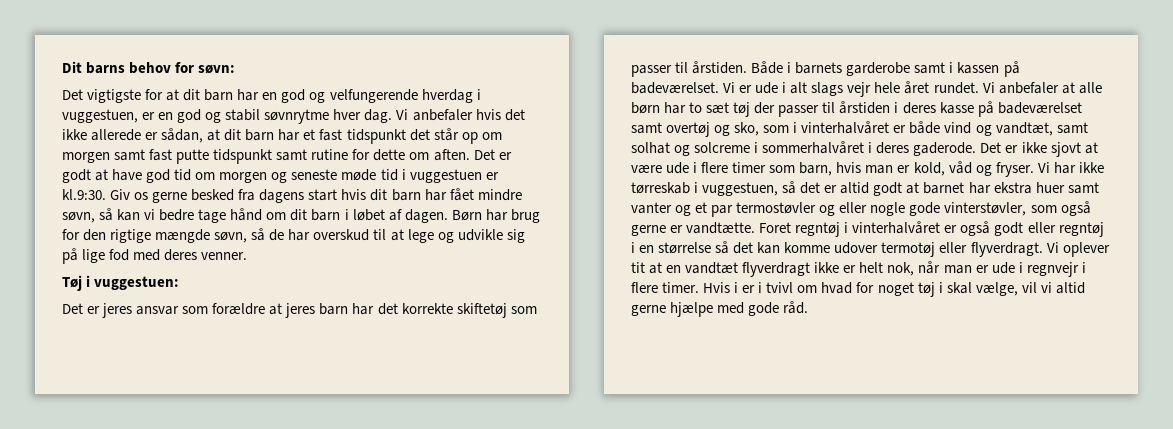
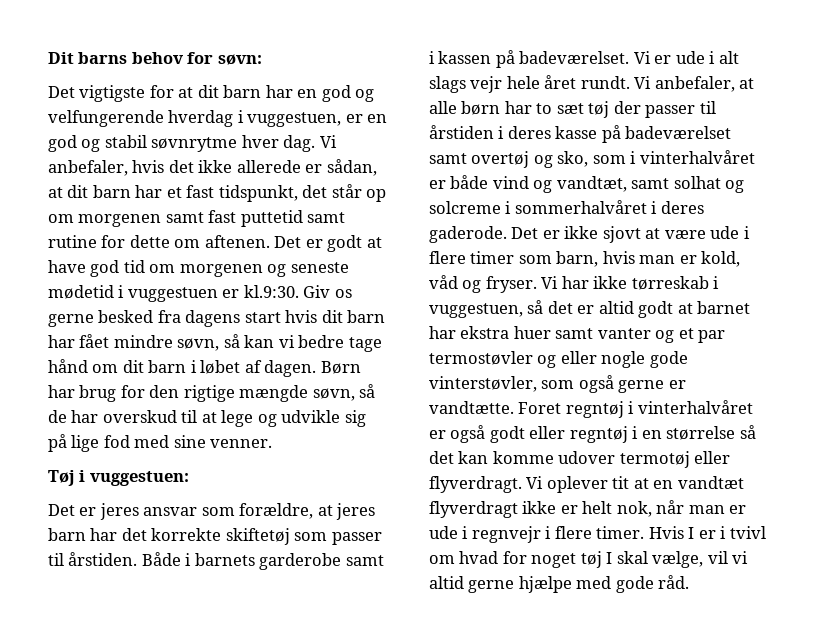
[412,109,473,121] anbefaler -> [48,160,128,176] anbefaler,
[346,129,406,144] tidspunkt -> [218,185,298,202] tidspunkt,
[62,152,110,163] morgen -> [78,214,162,227] morgenen
[176,149,273,164] putte tidspunkt -> [240,210,303,227] puttetid
[433,149,470,161] aften. -> [204,235,270,248] aftenen.
[219,172,268,183] morgen -> [179,264,263,277] morgenen
[341,169,398,181] møde tid -> [48,285,114,299] mødetid
[164,249,198,261] deres -> [173,435,206,448] sine
[212,303,266,315] forældre -> [239,503,314,519] forældre,
[933,82,1059,94] rundet. Vi anbefaler -> [580,76,735,92] rundt. Vi anbefaler,
[734,282,739,293] i -> [688,527,695,539] I
[938,282,943,293] i -> [606,552,613,564] I

